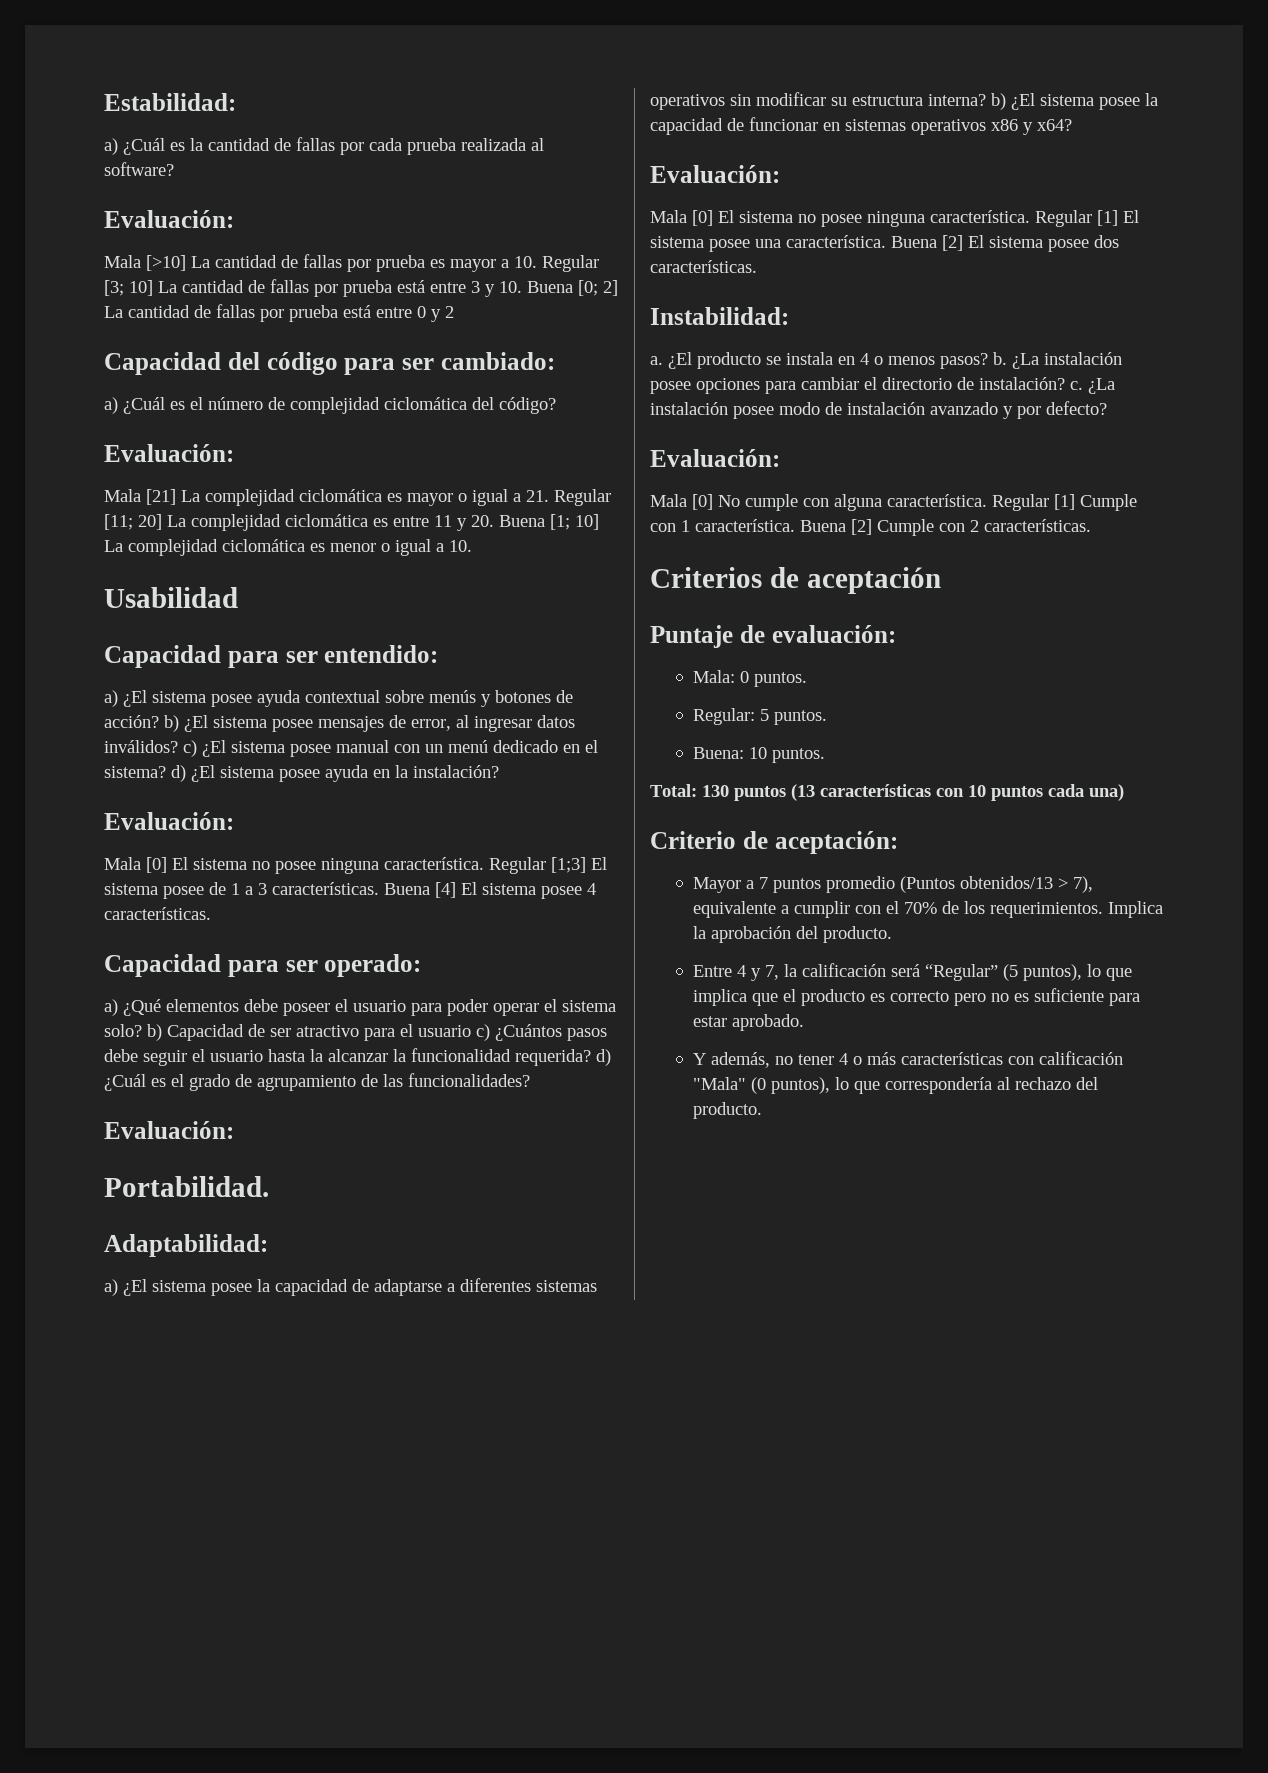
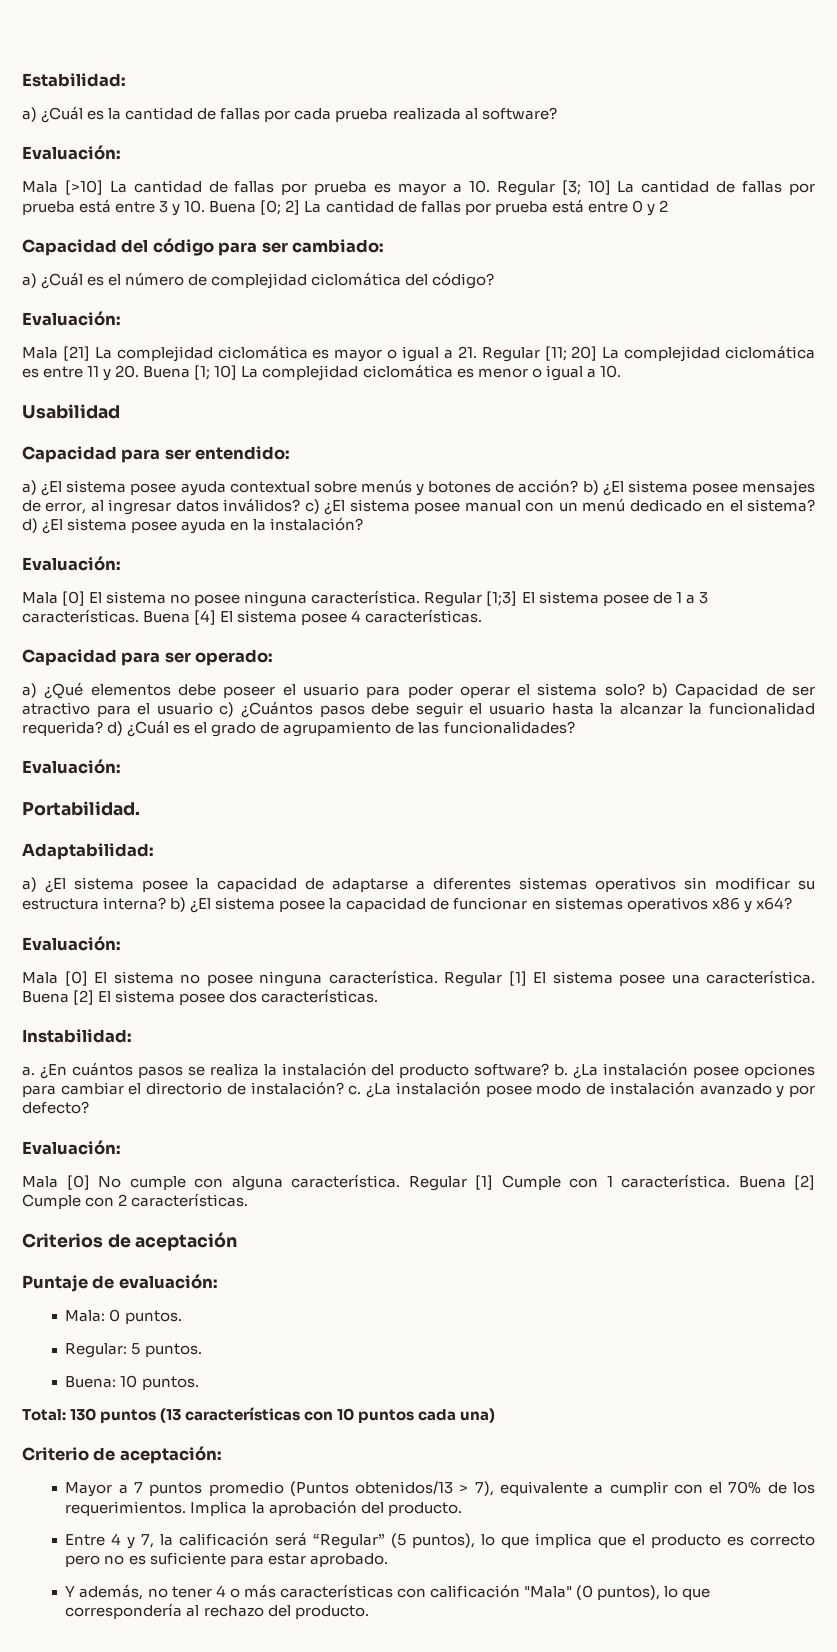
[668,352,988,369] ¿El producto se instala en 4 o menos pasos? -> [39,1062,550,1079] ¿En cuántos pasos se realiza la instalación del producto software?

